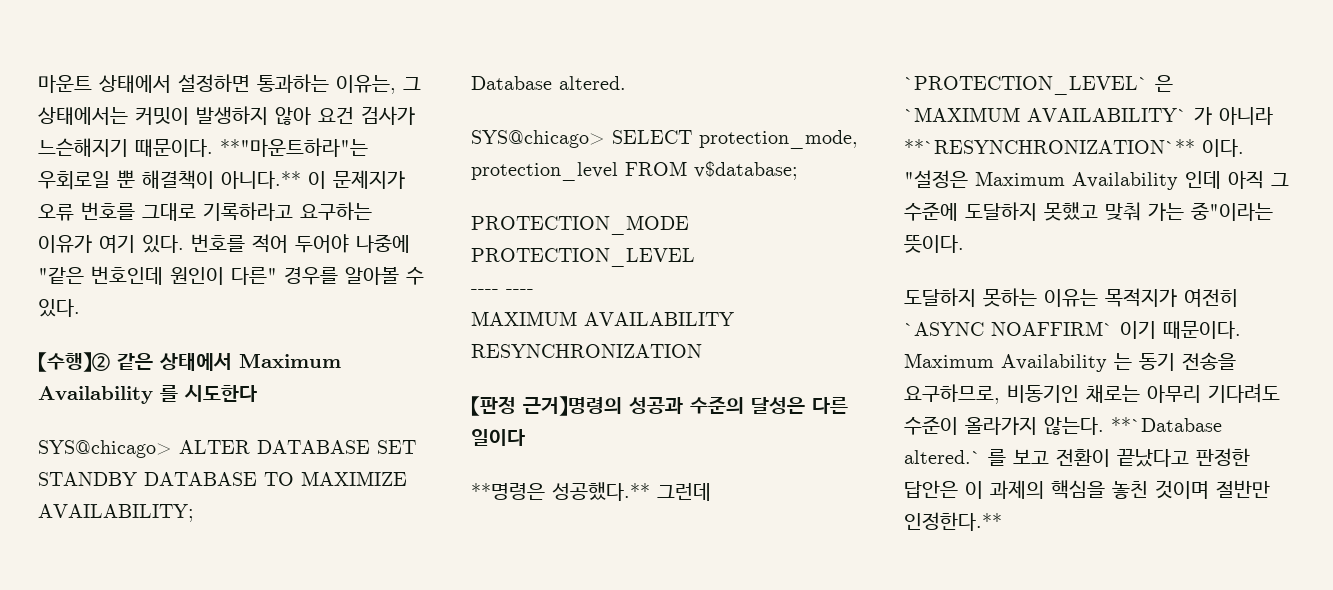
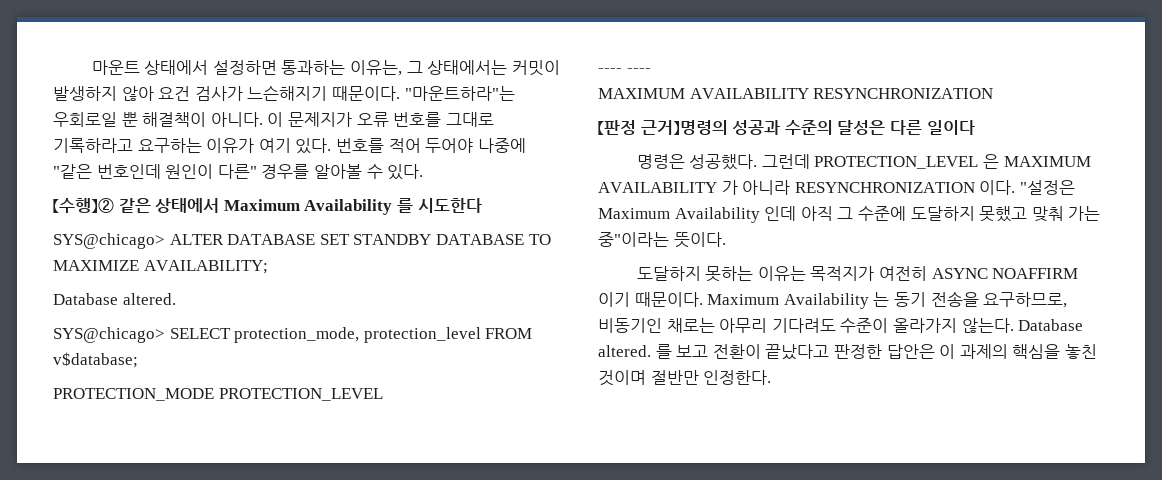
[220,138,368,157] **"마운트하라"는 -> [404,86,515,101] "마운트하라"는
[221,171,301,189] 아니다.** -> [210,112,263,127] 아니다.
[471,482,711,501] [904,75,1173,95] [904,107,1187,122] **명령은 성공했다.** 그런데 `PROTECTION_LEVEL` 은 `MAXIMUM AVAILABILITY` -> [636,154,1091,170] [598,182,717,193] 명령은 성공했다. 그런데 PROTECTION_LEVEL 은 MAXIMUM AVAILABILITY
[904,139,1195,154] **`RESYNCHRONIZATION`** -> [794,182,975,193] RESYNCHRONIZATION
[904,321,1113,336] `ASYNC NOAFFIRM` -> [931,268,1079,279] ASYNC NOAFFIRM
[1111,417,1222,432] [904,450,981,464] **`Database altered.` -> [1018,319,1084,331] [598,345,651,357] Database altered.
[904,512,1002,531] 인정한다.** -> [703,370,772,385] 인정한다.

